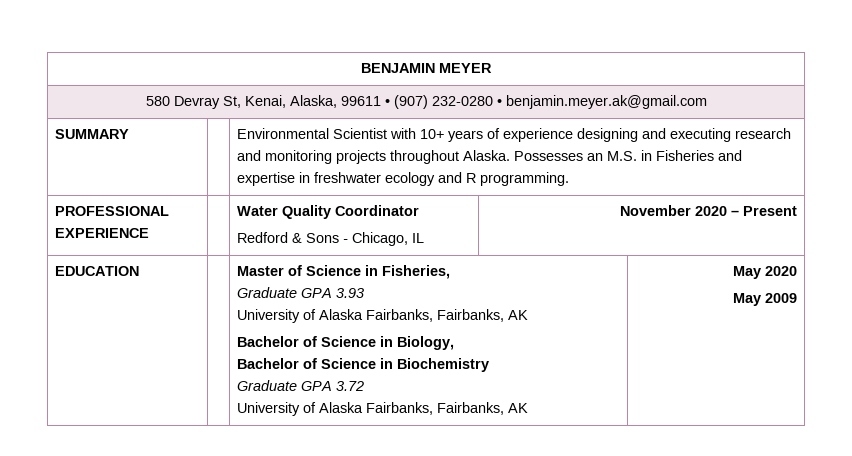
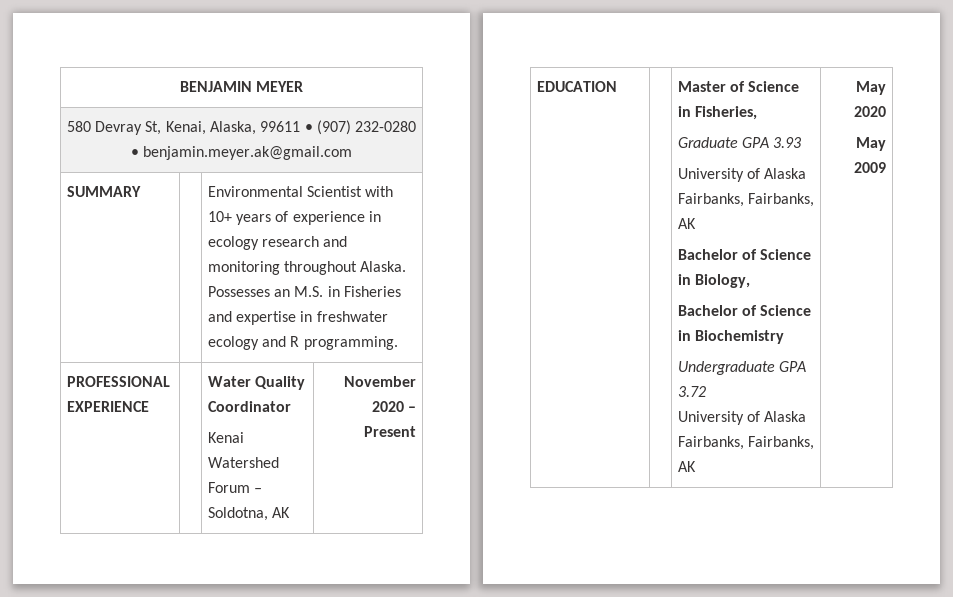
[576,128,731,142] designing and executing -> [368,211,381,222] [207,236,259,250] in ecology
[335,150,386,164] projects -> (280, 268) none
[236,232,424,246] Redford & Sons - Chicago, IL -> [207,432,244,443] [207,457,279,468] [207,482,263,493] [207,507,291,521] Kenai Watershed Forum – Soldotna, AK
[236,380,297,391] Graduate -> [677,361,775,375] Undergraduate

